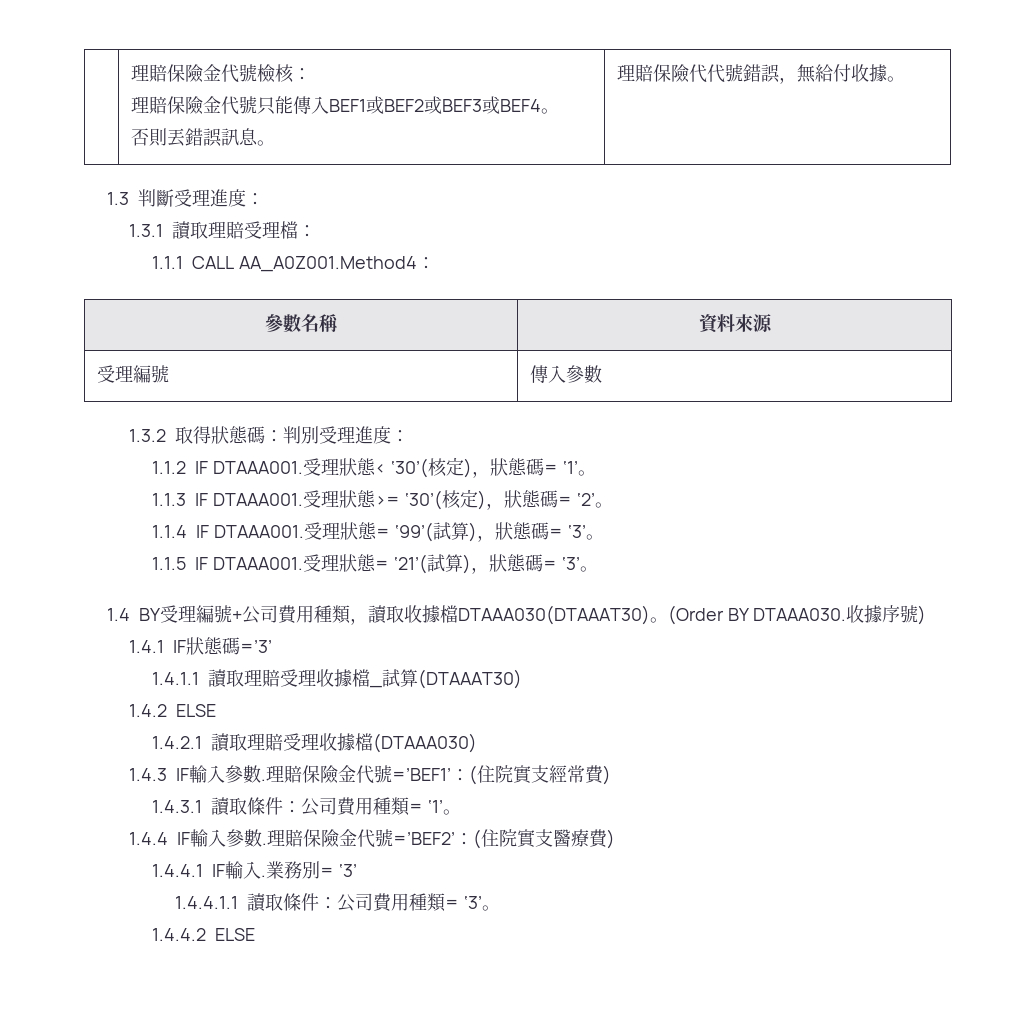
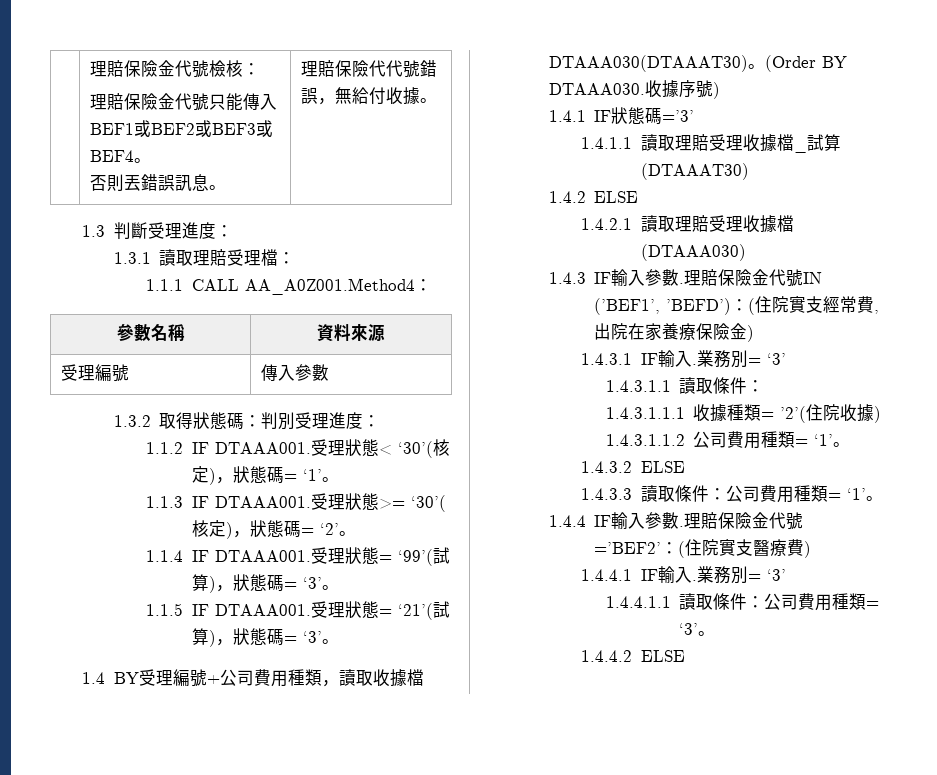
[392,768,452,781] =’BEF1’ -> [803,272,823,284] [594,298,732,315] IN (’BEF1’, ’BEFD’)
[603,765,612,785] [152,800,203,813] ) // 1.4.3.1 -> [874,310,880,314] [594,323,755,342] [581,350,786,368] [605,377,764,394] [605,404,881,423] [605,431,850,449] [581,461,685,473] [581,488,633,500] ,出院在家養療保險金) // 1.4.3.1 IF輸入.業務別= ‘3’ // 1.4.3.1.1讀取條件： // 1.4.3.1.1.1收據種類= ’2’(住院收據) // 1.4.3.1.1.2公司費用種類= ‘1’。 // 1.4.3.2 ELSE // 1.4.3.3

